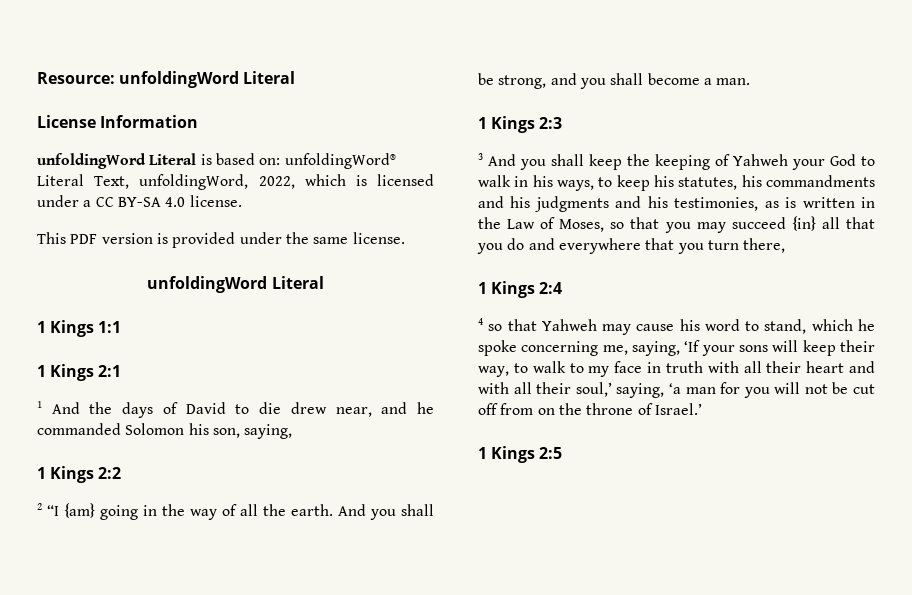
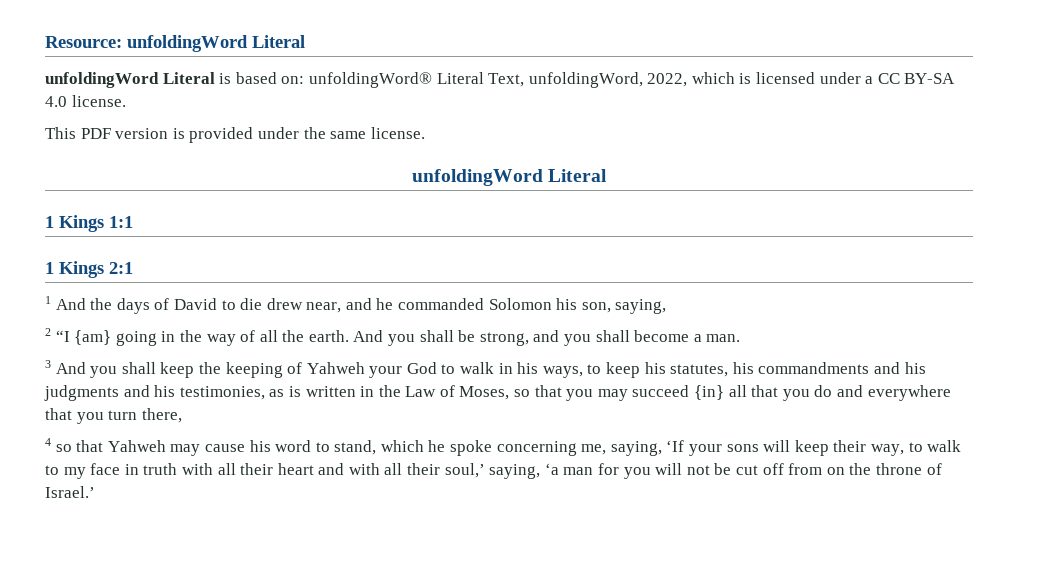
[37,115,199,128] // License Information -> (305, 41) none
[37,466,122,483] // 1 Kings 2:2 -> (667, 306) none
[478,116,563,133] // 1 Kings 2:3 -> (741, 338) none
[478,281,563,298] // 1 Kings 2:4 -> (182, 415) none
[478,446,563,463] // 1 Kings 2:5 -> (95, 492) none

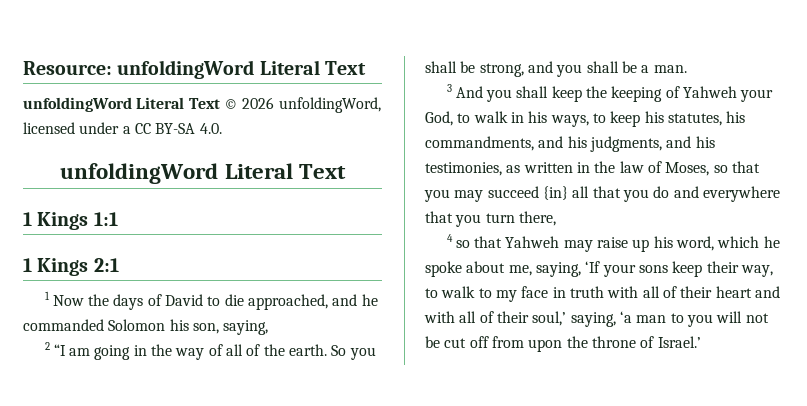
[45,72,752,88] // unfoldingWord Literal is based on: unfoldingWord® Literal Text, unfoldingWord, 2022, which is -> [325,61,367,75] [23,97,381,113] Text // unfoldingWord Literal Text © 2026 unfoldingWord,
[45,95,126,107] [45,127,425,143] [411,169,608,186] 4.0 license. // This PDF version is provided under the same license. // unfoldingWord Literal -> [199,123,222,134] [60,163,346,184] 4.0. // unfoldingWord Literal Text
[55,298,86,310] And -> [52,295,84,306] Now
[266,298,342,313] drew near, -> [248,294,329,310] approached,
[74,330,112,345] {am} -> [69,348,91,356] am
(278, 336) none -> [246,344,261,356] of
[353,330,384,342] And -> [331,345,347,356] So
[634,330,690,342] become -> [621,61,637,73] be
[406,362,437,374] God -> [425,111,453,126] God,
[758,362,926,374] [44,385,119,401] commandments and his judgments -> [425,136,662,152] commandments, and his judgments,
[288,386,301,397] is -> (521, 169) none
[405,386,437,397] Law -> [619,161,644,173] law
[204,440,377,455] cause his word to stand, -> [597,236,715,252] raise up his word,
[496,441,577,456] concerning -> [466,261,506,273] about
[763,440,791,452] will -> (668, 269) none
(236, 469) none -> [662,286,677,298] of
(403, 469) none -> [479,311,494,323] of
[598,463,620,475] for -> [670,313,684,323] to
[826,467,845,475] on -> [528,339,563,352] upon

